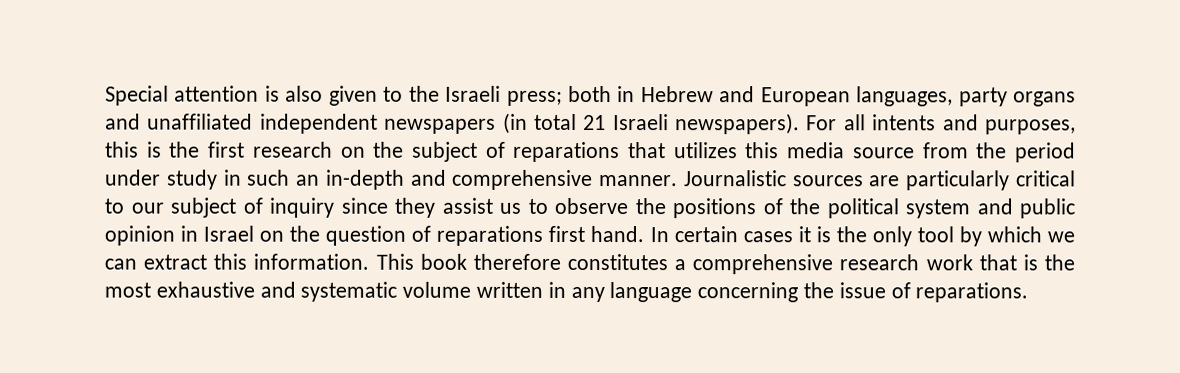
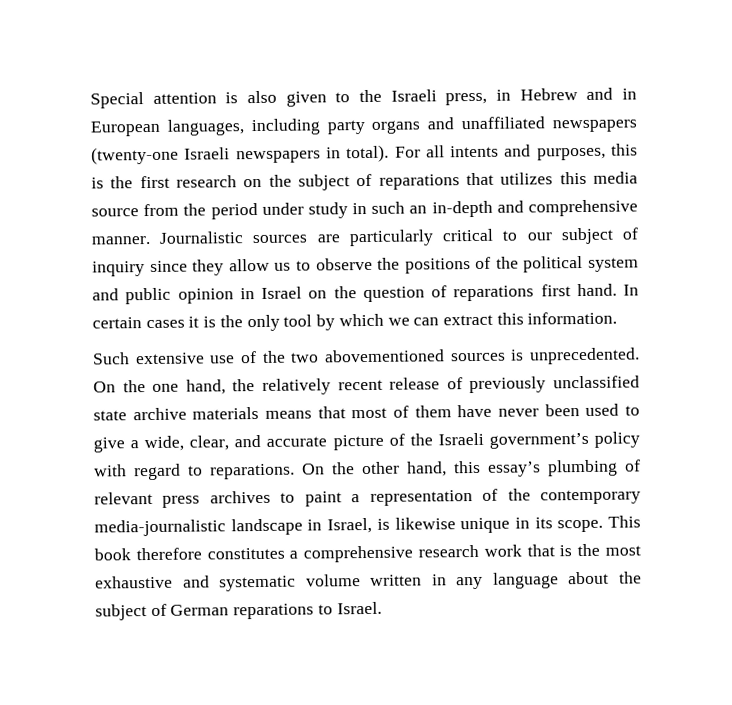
[506,85,612,106] press; both -> [445,92,488,106] press,
(756, 94) none -> [622,88,638,100] in
(954, 96) none -> [250,118,320,136] including
[259,112,801,135] independent newspapers (in total 21 Israeli newspapers). -> [552,119,638,133] [91,144,390,165] newspapers (twenty-one Israeli newspapers in total).
[441,197,493,214] assist -> [228,258,270,272] allow
(370, 261) none -> [92,347,640,365] [93,375,641,395] [93,403,641,421] [93,431,640,453] [94,459,641,481] [94,488,641,508] [94,517,604,537] // Such extensive use of the two abovementioned sources is unprecedented. On the one hand, the relatively recent release of previously unclassified state archive materials means that most of them have never been used to give a wide, clear, and accurate picture of the Israeli government’s policy with regard to reparations. On the other hand, this essay’s plumbing of relevant press archives to paint a representation of the contemporary media-journalistic landscape in Israel, is likewise unique in its scope.
[697,282,1029,303] concerning the issue of reparations. -> [568,571,642,585] [95,601,382,621] about the subject of German reparations to Israel.

